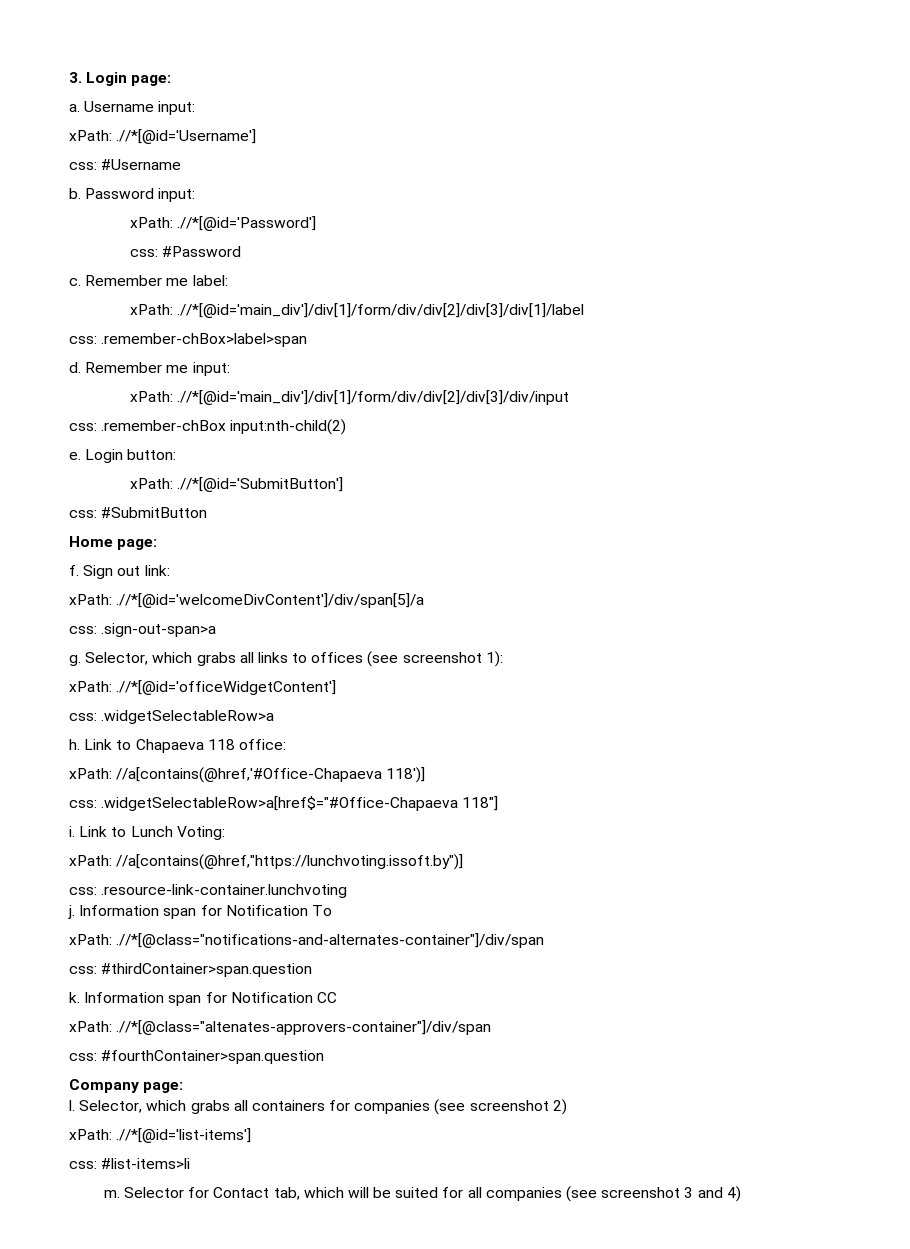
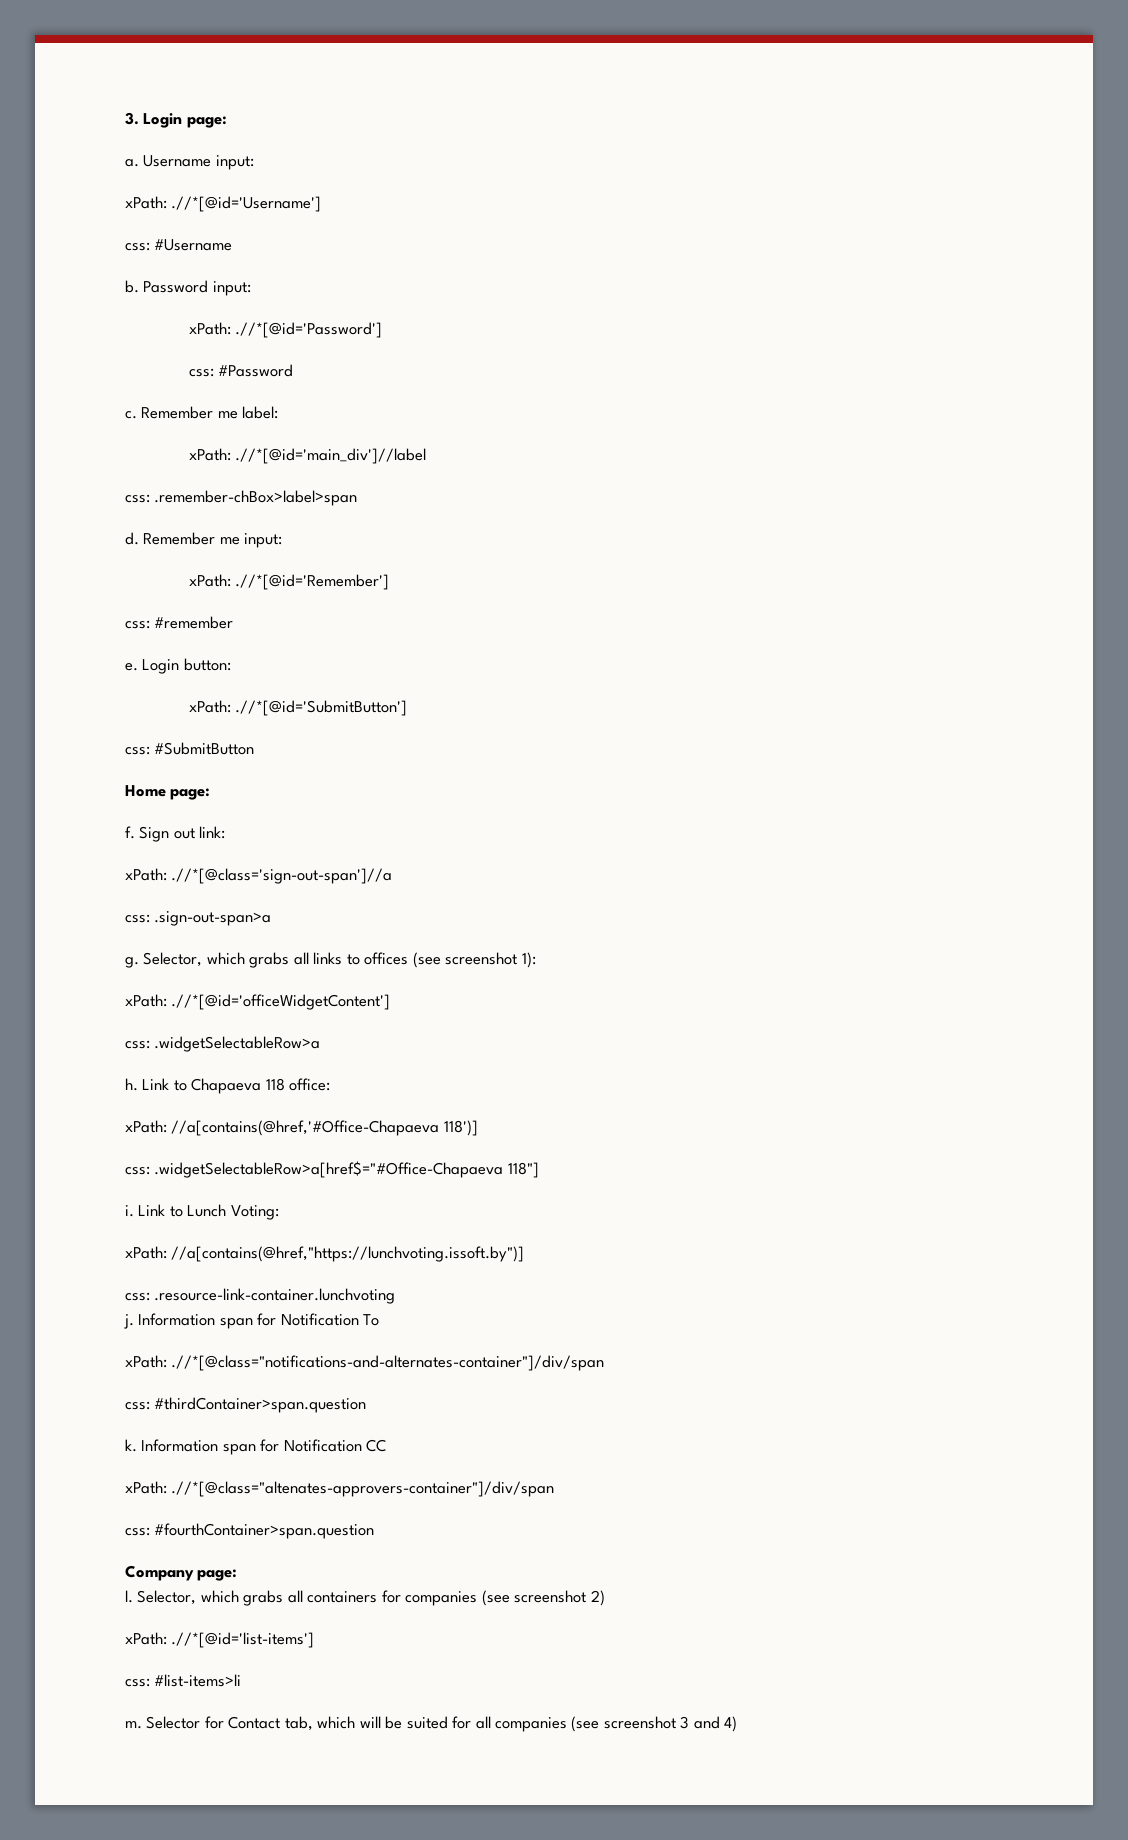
[176,303,584,318] .//*[@id='main_div']/div[1]/form/div/div[2]/div[3]/div[1]/label -> [234,448,426,464] .//*[@id='main_div']//label
[176,390,569,405] [69,419,347,435] .//*[@id='main_div']/div[1]/form/div/div[2]/div[3]/div/input // css: .remember-chBox input:nth-child(2) -> [234,574,389,590] [125,616,234,629] .//*[@id='Remember'] // css: #remember
[116,593,425,608] .//*[@id='welcomeDivContent']/div/span[5]/a -> [171,868,393,884] .//*[@class='sign-out-span']//a

